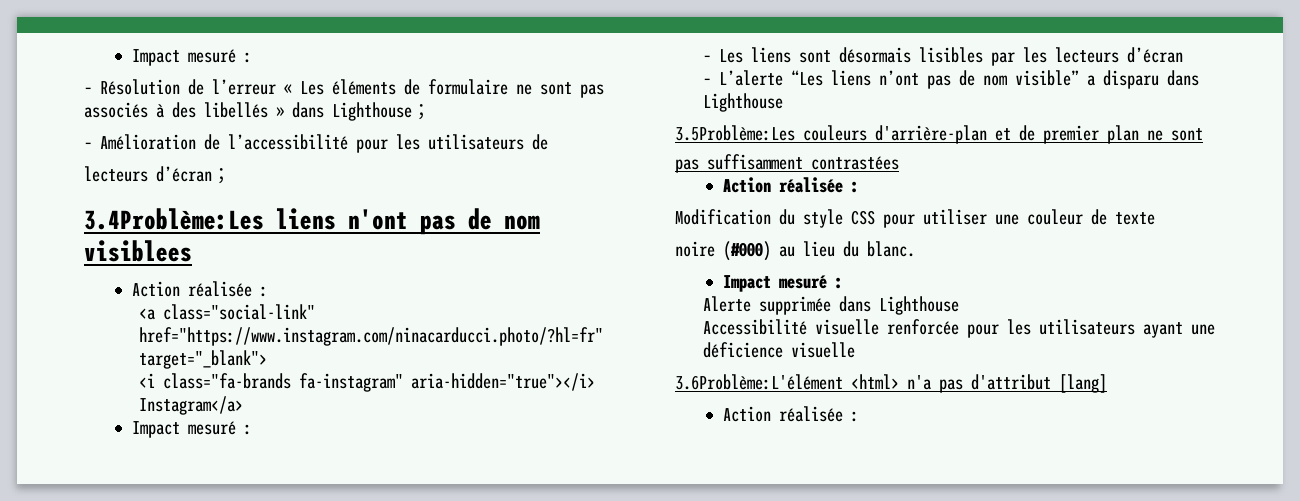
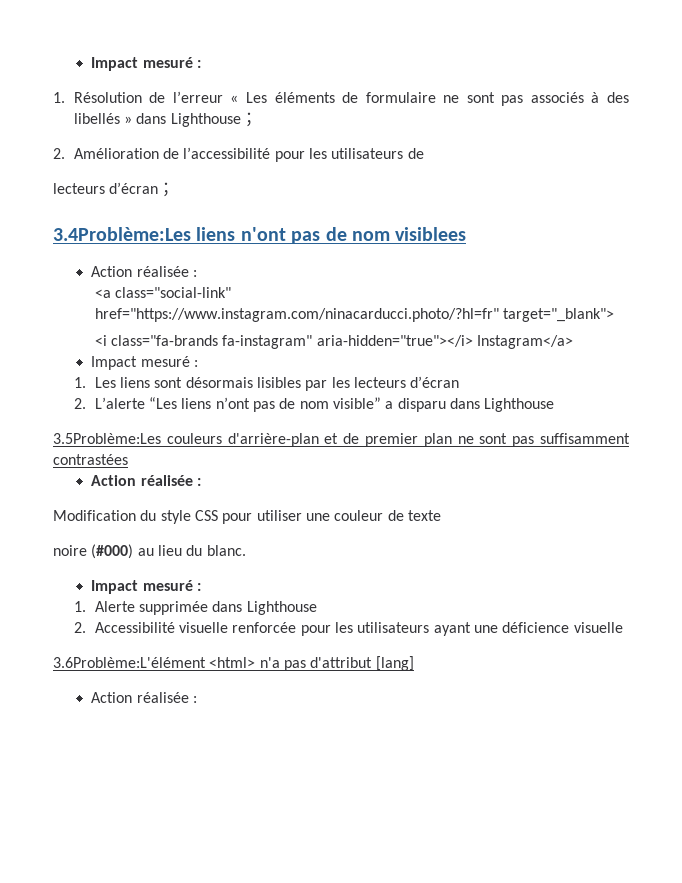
[132,49,253,66] [84,87,92,94] Impact mesuré : // – -> [91,57,202,71] [53,92,65,103] Impact mesuré : // 1.
[84,142,92,149] – -> [53,148,65,159] 2.
[702,55,711,62] – -> [73,377,86,388] 1.
[702,78,711,85] – -> [73,398,86,409] 2.
(1203, 134) // -> (508, 438) none
(844, 283) none -> [73,601,86,612] 1.
(959, 305) none -> [73,622,86,633] 2.

